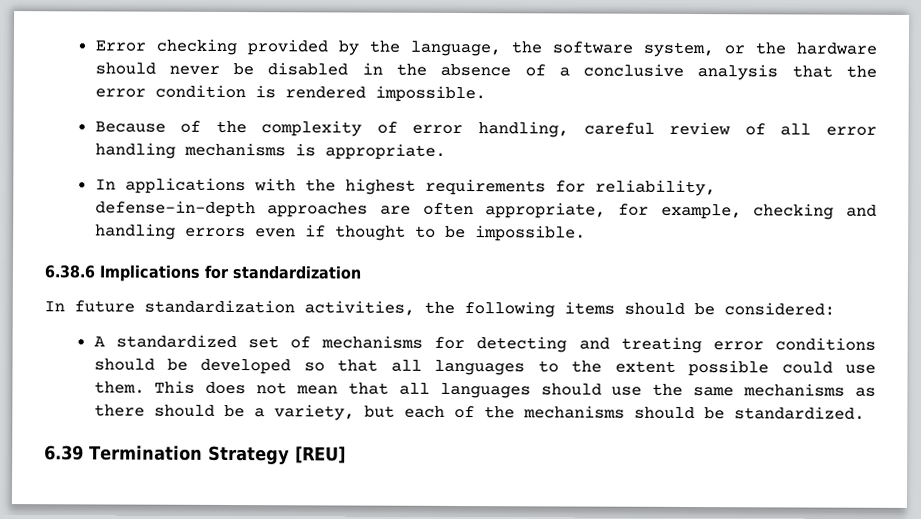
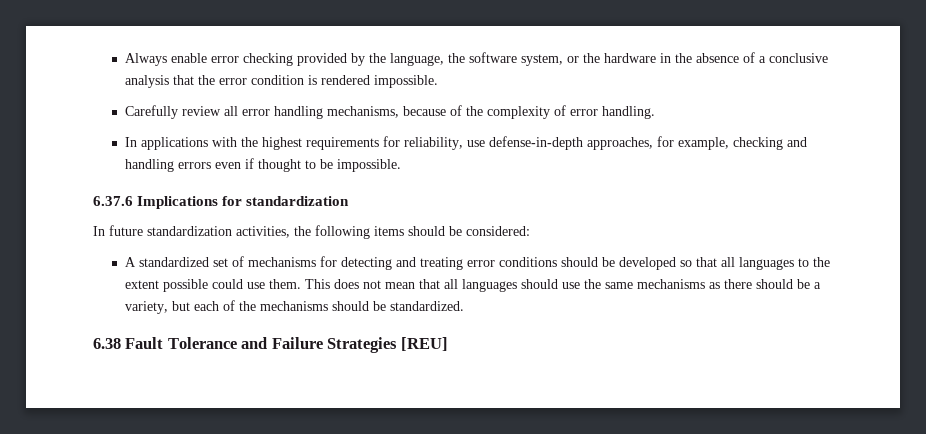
[94,40,146,52] Error -> [124,53,239,66] Always enable error
[94,62,349,76] should never be disabled -> (656, 58) none
[94,121,166,133] Because -> [124,105,446,119] Carefully review all error handling mechanisms, because
[478,121,878,138] [94,142,446,160] handling, careful review of all error handling mechanisms is appropriate. -> [601,106,655,119] handling.
[94,200,607,219] defense-in-depth approaches are often appropriate, -> [466,136,653,150] use defense-in-depth approaches,
[44,265,95,279] 6.38.6 -> [93,196,133,206] 6.37.6
[44,445,290,465] 6.39 Termination Strategy -> [93,337,398,353] 6.38 Fault Tolerance and Failure Strategies

